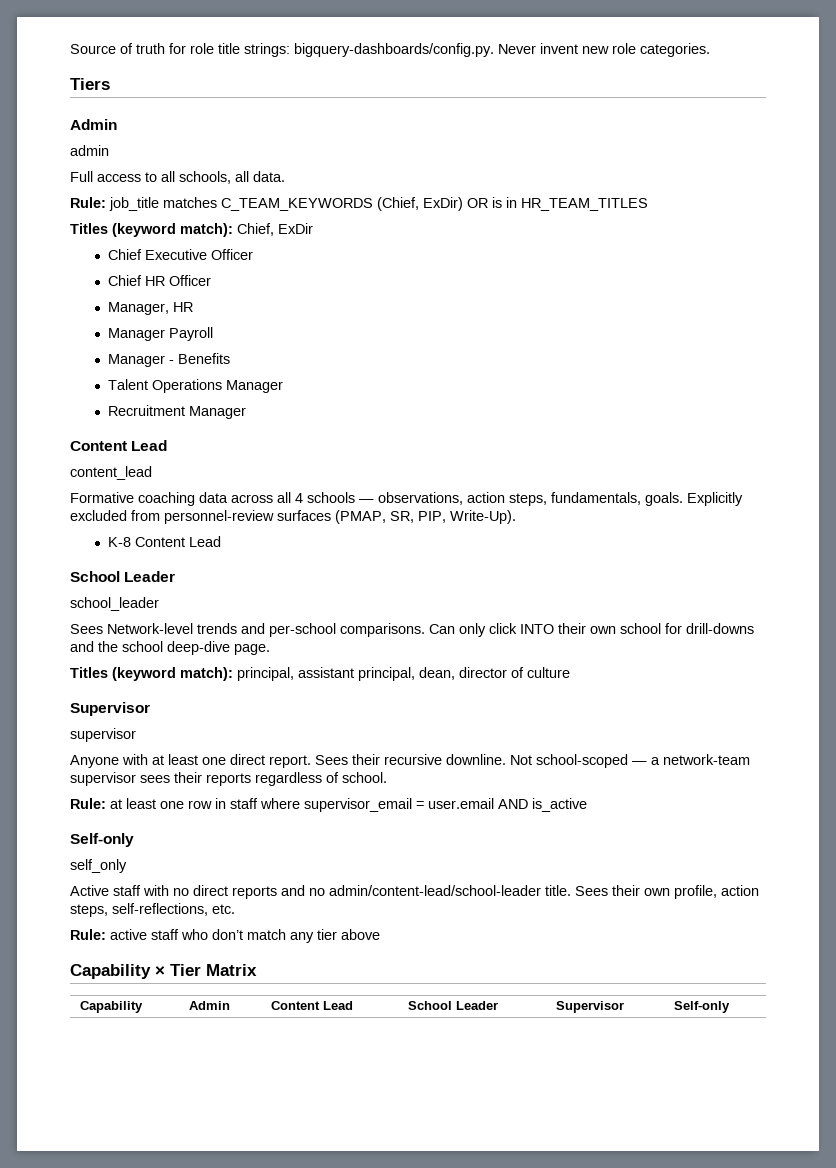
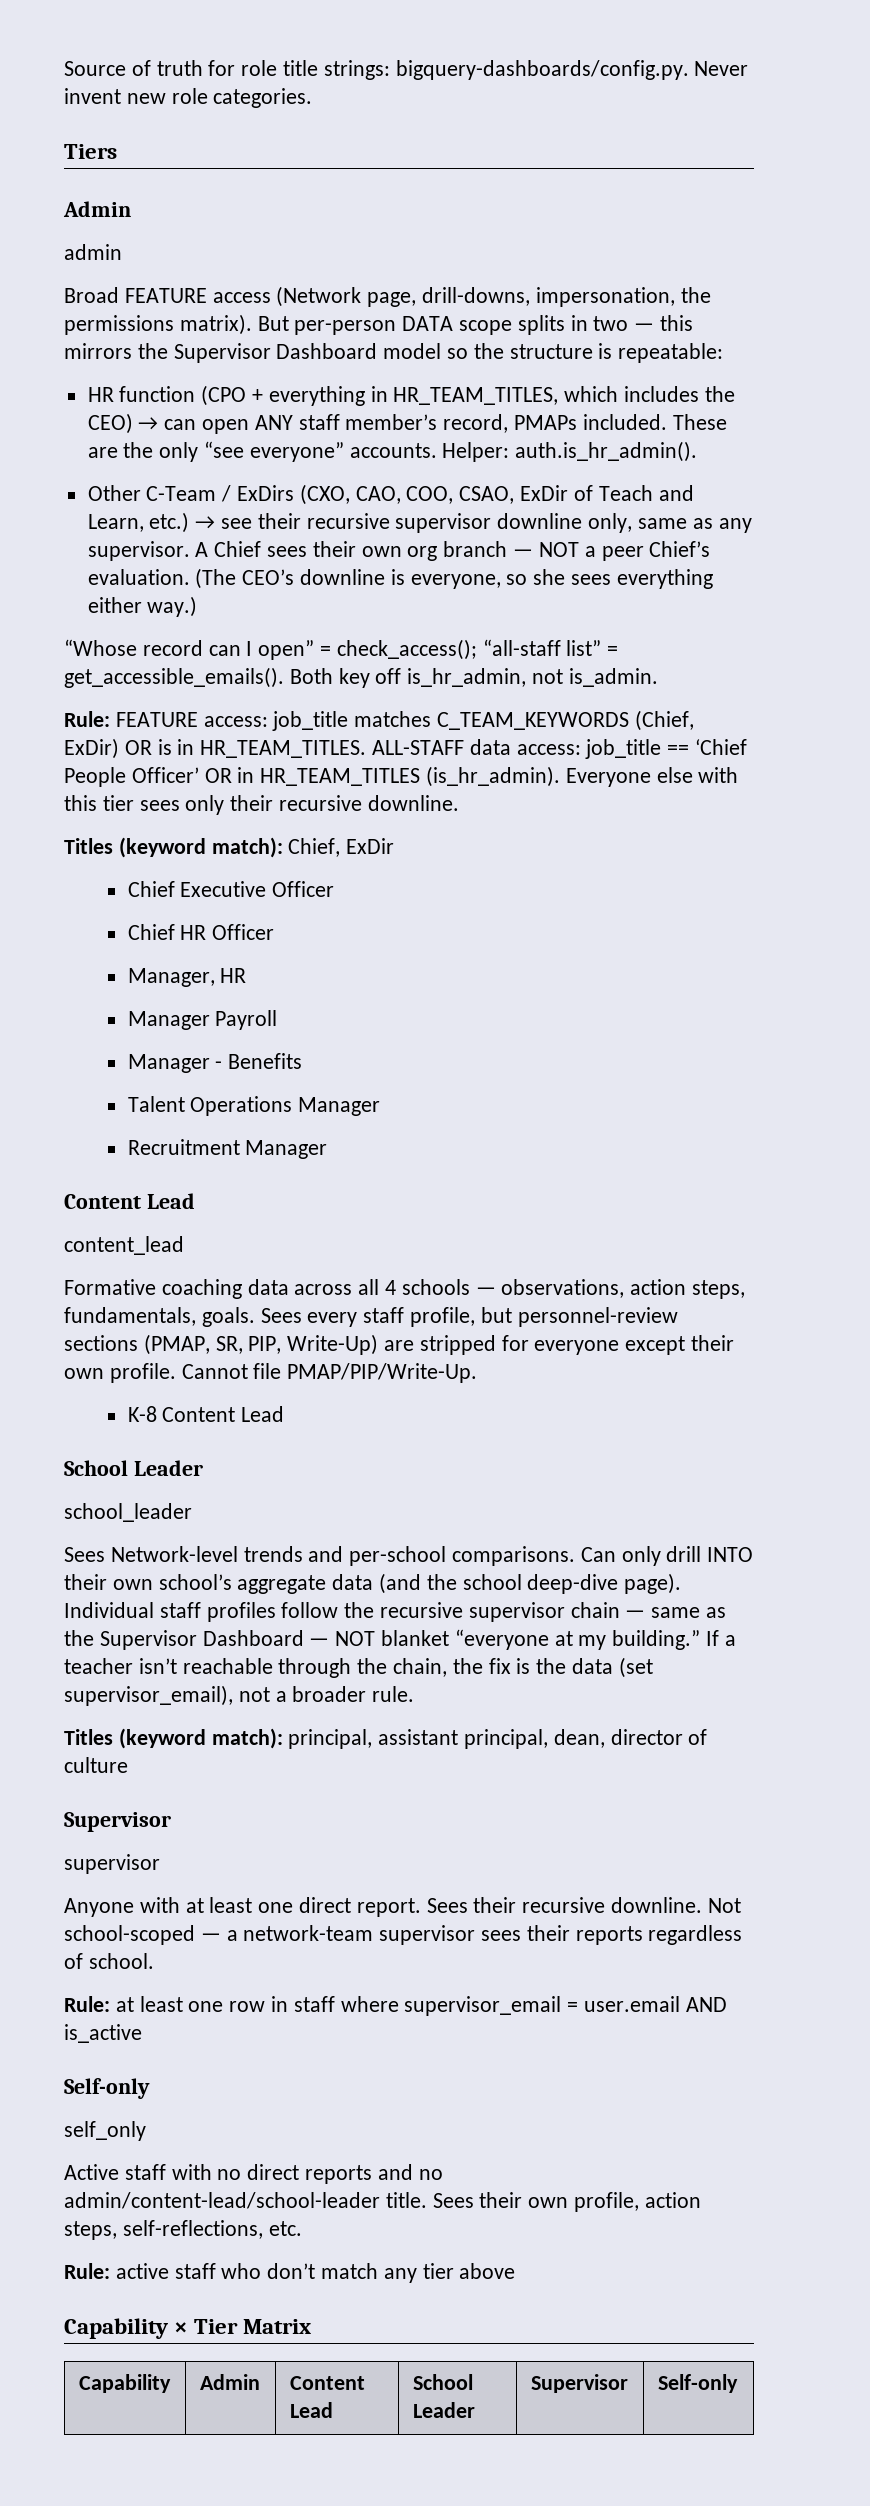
[70,171,285,184] [70,197,106,208] Full access to all schools, all data. // Rule: -> [64,286,711,307] [64,314,694,335] [64,343,724,363] [87,385,735,406] [87,413,727,434] [87,441,698,462] [87,484,694,505] [87,512,752,533] [87,541,711,561] [87,568,713,589] [87,596,198,617] [64,639,619,660] [64,667,658,688] [64,711,268,727] Broad FEATURE access (Network page, drill-downs, impersonation, the permissions matrix). But per-person DATA scope splits in two — this mirrors the Supervisor Dashboard model so the structure is repeatable: // HR function (CPO + everything in HR_TEAM_TITLES, which includes the CEO) → can open ANY staff member’s record, PMAPs included. These are the only “see everyone” accounts. Helper: auth.is_hr_admin(). // Other C-Team / ExDirs (CXO, CAO, COO, CSAO, ExDir of Teach and Learn, etc.) → see their recursive supervisor downline only, same as any supervisor. A Chief sees their own org branch — NOT a peer Chief’s evaluation. (The CEO’s downline is everyone, so she sees everything either way.) // “Whose record can I open” = check_access(); “all-staff list” = get_accessible_emails(). Both key off is_hr_admin, not is_admin. // Rule: FEATURE access:
[521,198,648,211] HR_TEAM_TITLES -> [200,739,748,759] [64,766,739,787] [64,795,459,815] HR_TEAM_TITLES. ALL-STAFF data access: job_title == ‘Chief People Officer’ OR in HR_TEAM_TITLES (is_hr_admin). Everyone else with this tier sees only their recursive downline.
[687,492,743,506] [70,510,516,524] Explicitly excluded from personnel-review surfaces (PMAP, SR, PIP, Write-Up). -> [260,1307,678,1327] [64,1334,735,1355] [64,1363,478,1383] Sees every staff profile, but personnel-review sections (PMAP, SR, PIP, Write-Up) are stripped for everyone except their own profile. Cannot file PMAP/PIP/Write-Up.
[489,623,517,634] click -> [666,1546,702,1562] drill
[620,623,754,634] [70,641,270,655] school for drill-downs and the school deep-dive page. -> [158,1573,682,1594] [64,1602,727,1622] [64,1629,736,1650] [64,1657,653,1678] [64,1685,415,1706] school’s aggregate data (and the school deep-dive page). Individual staff profiles follow the recursive supervisor chain — same as the Supervisor Dashboard — NOT blanket “everyone at my building.” If a teacher isn’t reachable through the chain, the fix is the data (set supervisor_email), not a broader rule.

